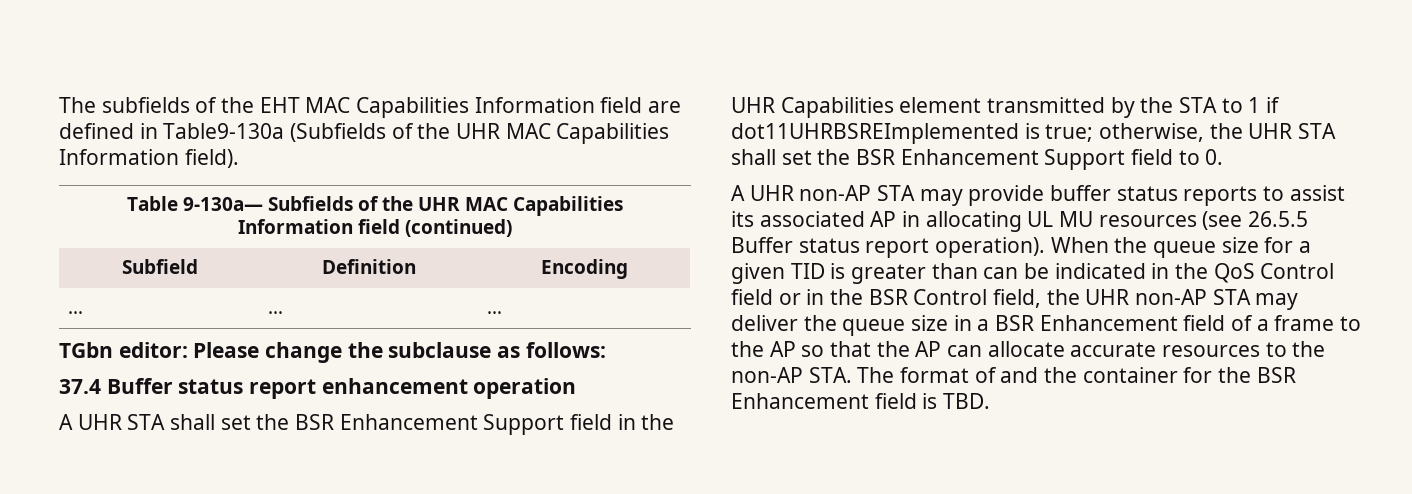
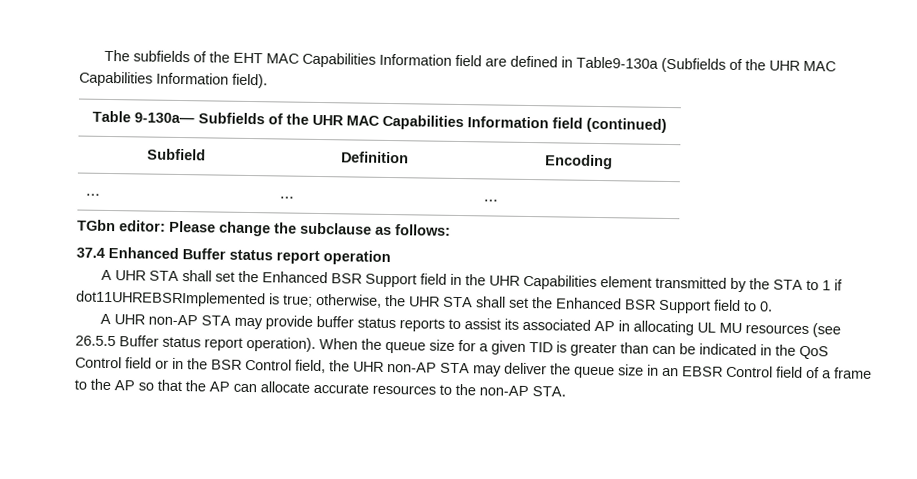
[106,378,468,399] Buffer status report enhancement -> [108,246,320,265] Enhanced Buffer status report
[295,414,478,430] BSR Enhancement -> [261,271,362,284] Enhanced BSR
[731,123,1019,144] dot11UHRBSREImplemented -> [76,290,266,308] dot11UHREBSRImplemented
[856,149,1039,165] BSR Enhancement -> [556,297,656,310] Enhanced BSR
[977,315,1178,331] a BSR Enhancement -> [662,365,773,378] an EBSR Control
[857,367,1296,383] [731,393,991,409] The format of and the container for the BSR Enhancement field is TBD. -> (566, 391) none

